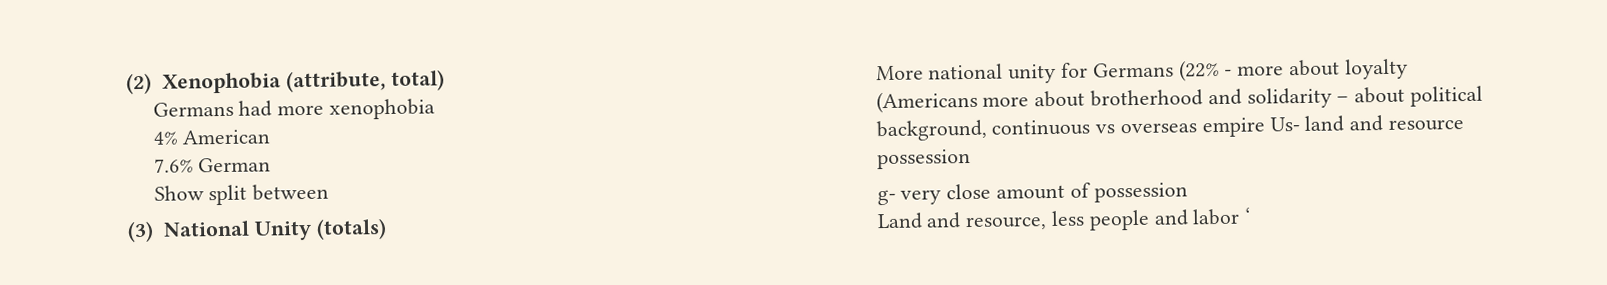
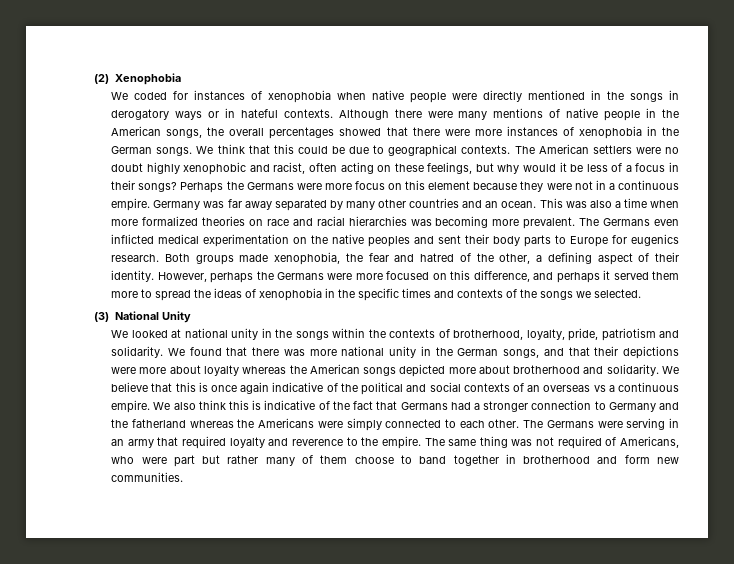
[285,69,445,93] [152,98,435,120] [152,129,271,145] [153,157,272,173] [153,183,330,206] [127,218,387,243] [875,58,1408,84] [875,85,1483,114] [875,115,1464,142] [876,148,971,170] [876,182,1188,206] [876,207,1253,231] (attribute, total) // Germans had more xenophobia // 4% American // 7.6% German // Show split between // (3) National Unity (totals) // More national unity for Germans (22% - more about loyalty (Americans more about brotherhood and solidarity – about political background, continuous vs overseas empire Us- land and resource possession // g- very close amount of possession // Land and resource, less people and labor ‘ -> [111,90,680,103] [111,108,679,121] [111,126,679,139] [111,144,679,157] [111,162,679,175] [111,180,679,193] [111,198,680,211] [111,216,679,229] [111,234,680,247] [111,252,679,265] [111,270,680,283] [111,288,642,301] [94,311,191,323] [111,328,679,341] [111,346,679,359] [111,364,679,377] [111,382,679,395] [111,400,679,413] [111,418,679,431] [111,436,679,449] [111,454,679,467] [111,472,184,482] // We coded for instances of xenophobia when native people were directly mentioned in the songs in derogatory ways or in hateful contexts. Although there were many mentions of native people in the American songs, the overall percentages showed that there were more instances of xenophobia in the German songs. We think that this could be due to geographical contexts. The American settlers were no doubt highly xenophobic and racist, often acting on these feelings, but why would it be less of a focus in their songs? Perhaps the Germans were more focus on this element because they were not in a continuous empire. Germany was far away separated by many other countries and an ocean. This was also a time when more formalized theories on race and racial hierarchies was becoming more prevalent. The Germans even inflicted medical experimentation on the native peoples and sent their body parts to Europe for eugenics research. Both groups made xenophobia, the fear and hatred of the other, a defining aspect of their identity. However, perhaps the Germans were more focused on this difference, and perhaps it served them more to spread the ideas of xenophobia in the specific times and contexts of the songs we selected. // (3) National Unity // We looked at national unity in the songs within the contexts of brotherhood, loyalty, pride, patriotism and solidarity. We found that there was more national unity in the German songs, and that their depictions were more about loyalty whereas the American songs depicted more about brotherhood and solidarity. We believe that this is once again indicative of the political and social contexts of an overseas vs a continuous empire. We also think this is indicative of the fact that Germans had a stronger connection to Germany and the fatherland whereas the Americans were simply connected to each other. The Germans were serving in an army that required loyalty and reverence to the empire. The same thing was not required of Americans, who were part but rather many of them choose to band together in brotherhood and form new communities.

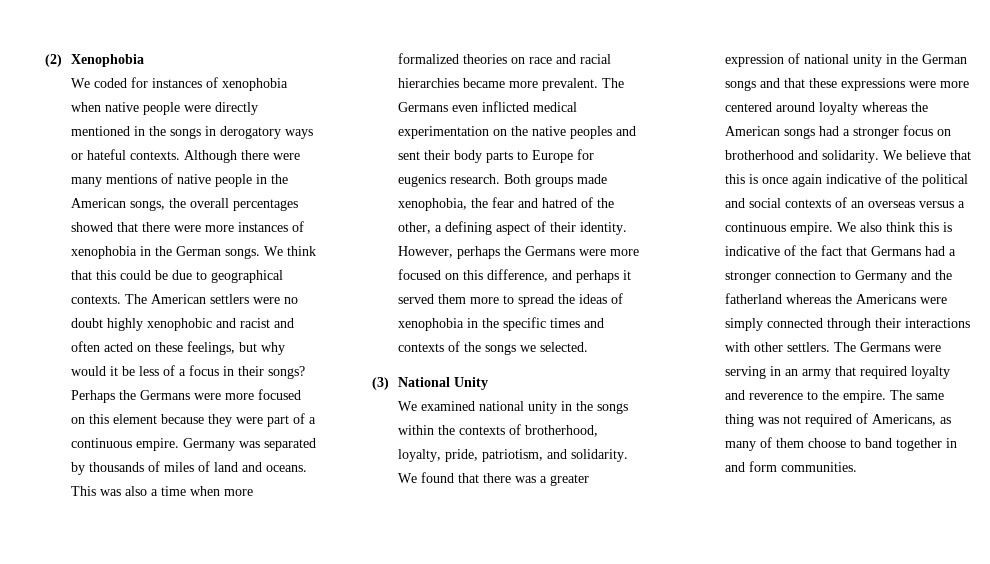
[224,108,235,118] in -> (83, 156) none
[273,162,374,174] racist, often acting -> [239,318,294,328] [70,341,133,352] racist and often acted
[354,181,385,190] focus -> [257,389,301,400] focused
[574,180,606,190] not in -> [266,413,305,427] part of
[227,198,537,211] far away separated by many other countries and an ocean. -> [263,438,316,451] [70,461,307,475] separated by thousands of miles of land and oceans.
[410,216,489,228] was becoming -> [462,78,505,88] became
[131,329,182,338] looked at -> [420,401,475,411] examined
[601,328,656,341] patriotism -> [481,449,543,462] patriotism,
[309,349,337,356] more -> [539,474,589,486] [724,53,800,67] a greater expression of
[503,349,540,358] songs, -> [724,80,756,91] songs
[594,346,679,359] [111,365,201,374] their depictions were more about -> [808,78,969,91] [724,102,815,112] these expressions were more centered around
[399,364,510,377] depicted more about -> [818,125,951,139] had a stronger focus on
[593,385,606,392] vs -> [918,201,954,208] versus
[444,419,520,428] to each other. -> [826,318,970,331] [724,342,830,352] through their interactions with other settlers.
[111,455,259,467] who were part but rather -> [939,417,951,424] as
[523,455,591,464] brotherhood -> (957, 443) none
[657,457,679,464] new -> (777, 466) none

